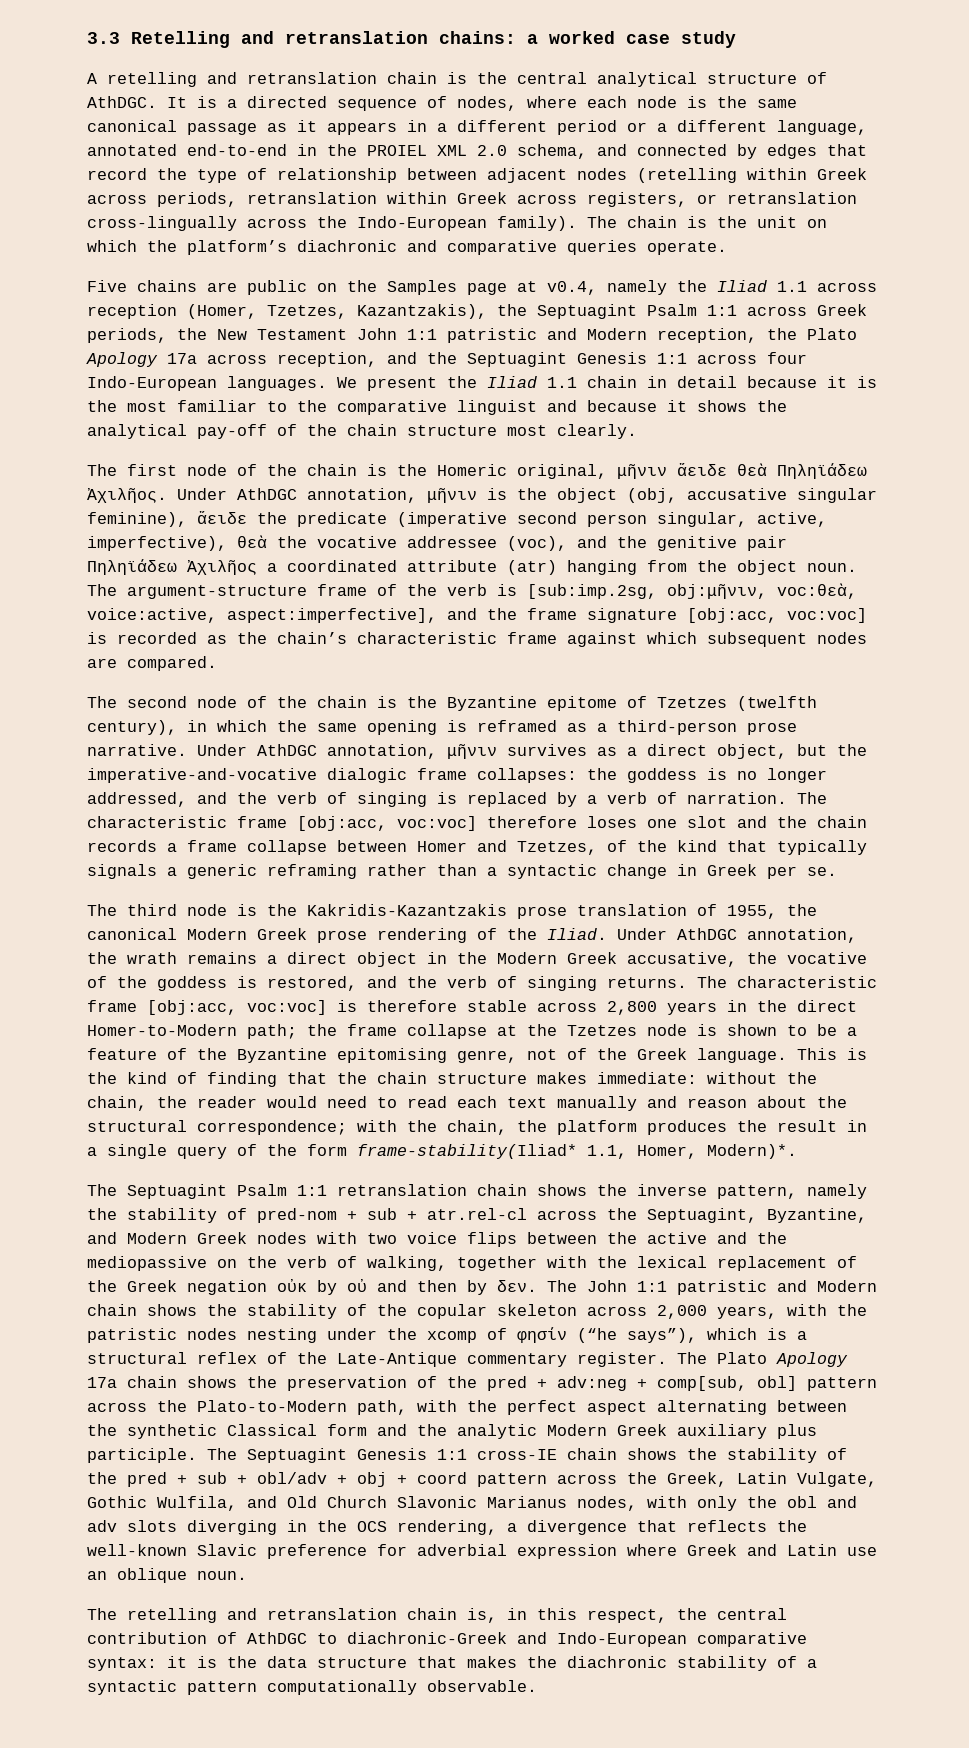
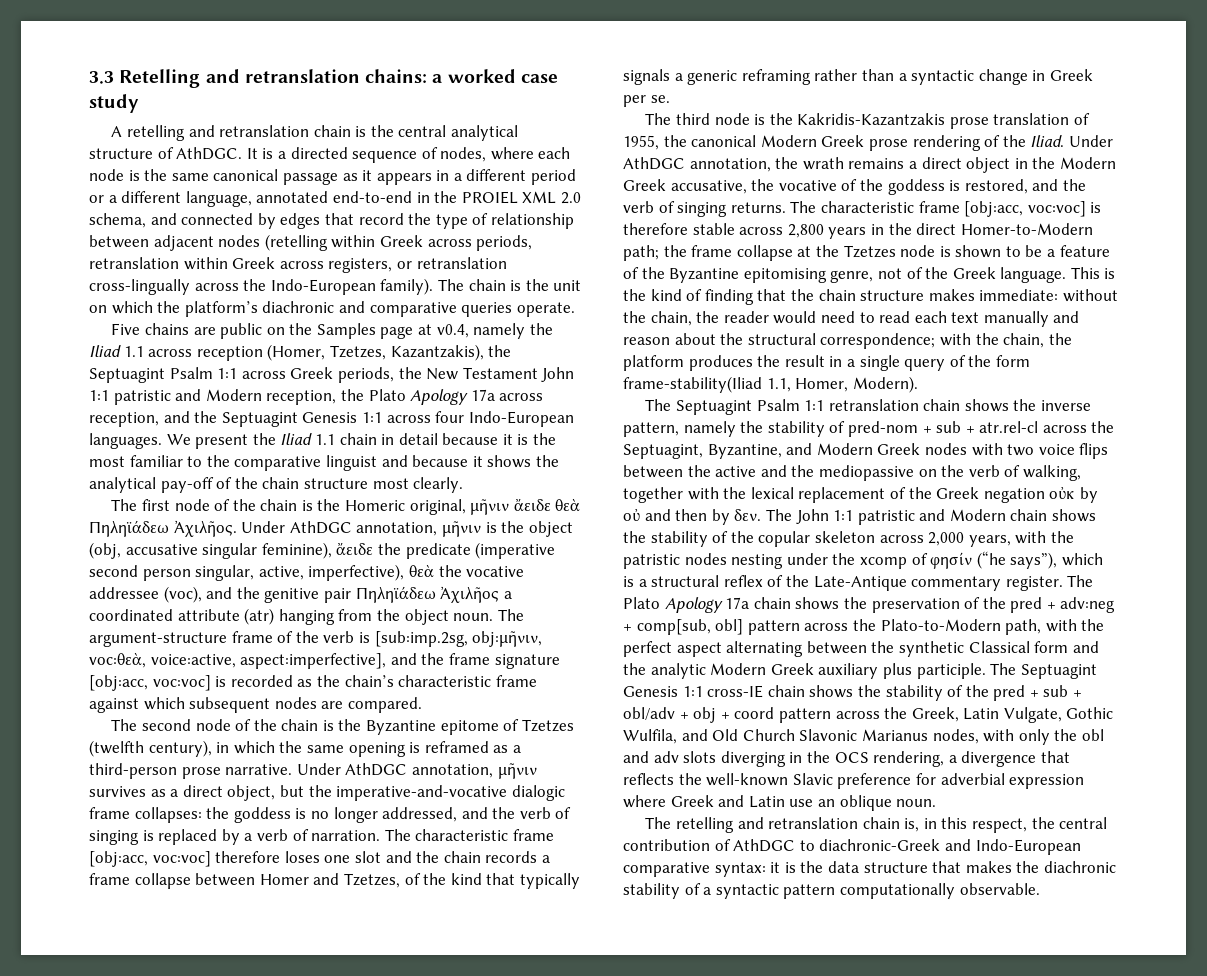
[357,1144,577,1159] frame-stability(Iliad* -> [623,376,762,393] frame-stability(Iliad
[707,1144,797,1159] Modern)*. -> [852,376,918,393] Modern).

